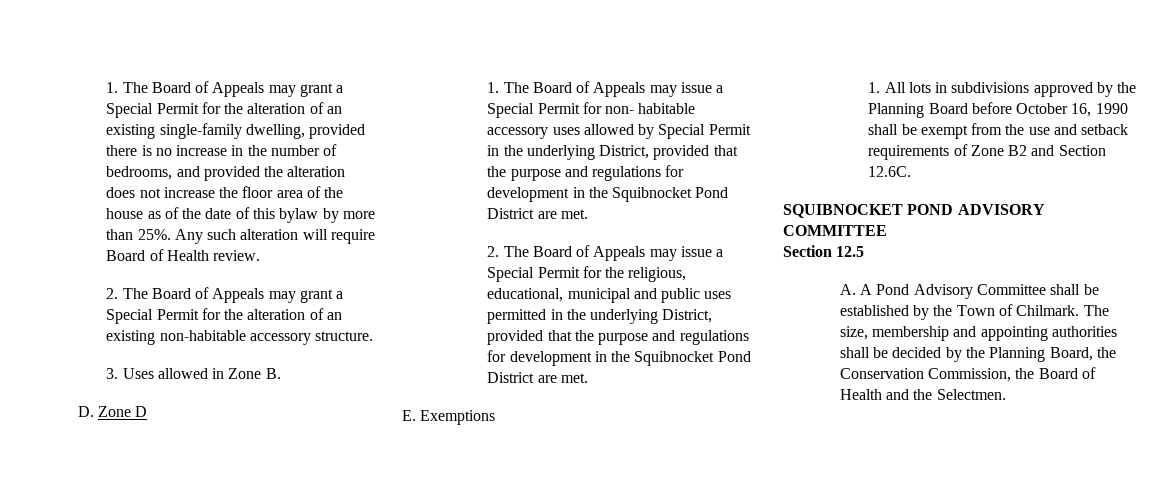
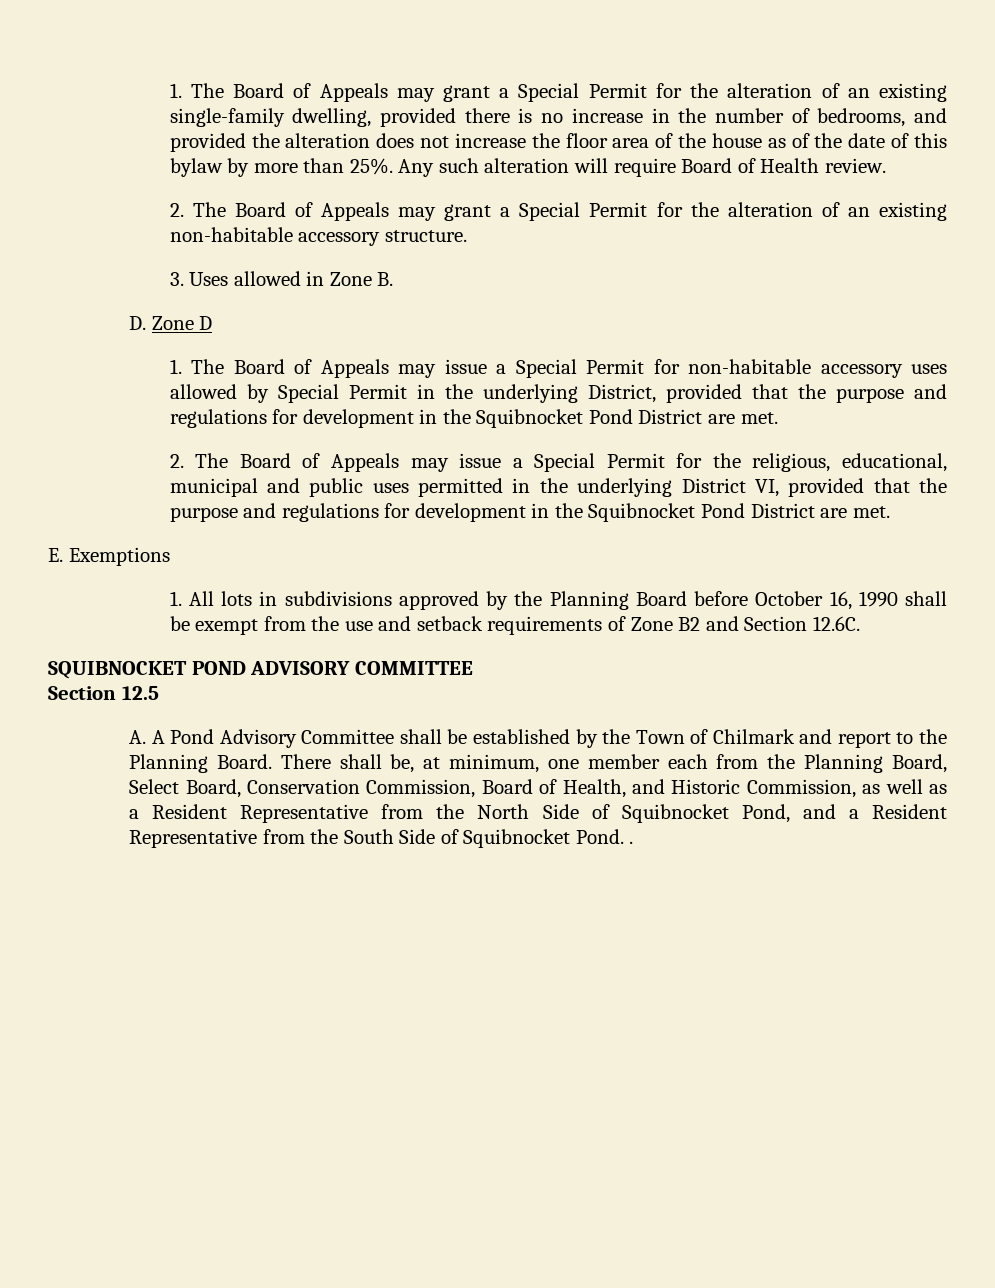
[605,103,696,114] non- habitable -> [688,359,812,374] non-habitable
[662,309,713,323] District, -> [681,478,779,497] District VI,
[1016,305,1109,316] [839,326,1118,341] [839,347,962,362] Chilmark. The size, membership and appointing authorities shall be decided by -> [712,729,948,748] [129,754,759,773] Chilmark and report to the Planning Board. There shall be, at minimum, one member each from
[1097,347,1117,358] the -> [129,779,241,798] Select Board,
[1015,367,1097,379] [839,389,1006,400] the Board of Health and the Selectmen. -> [481,779,947,798] [129,804,948,823] [129,829,634,848] Board of Health, and Historic Commission, as well as a Resident Representative from the North Side of Squibnocket Pond, and a Resident Representative from the South Side of Squibnocket Pond. .

